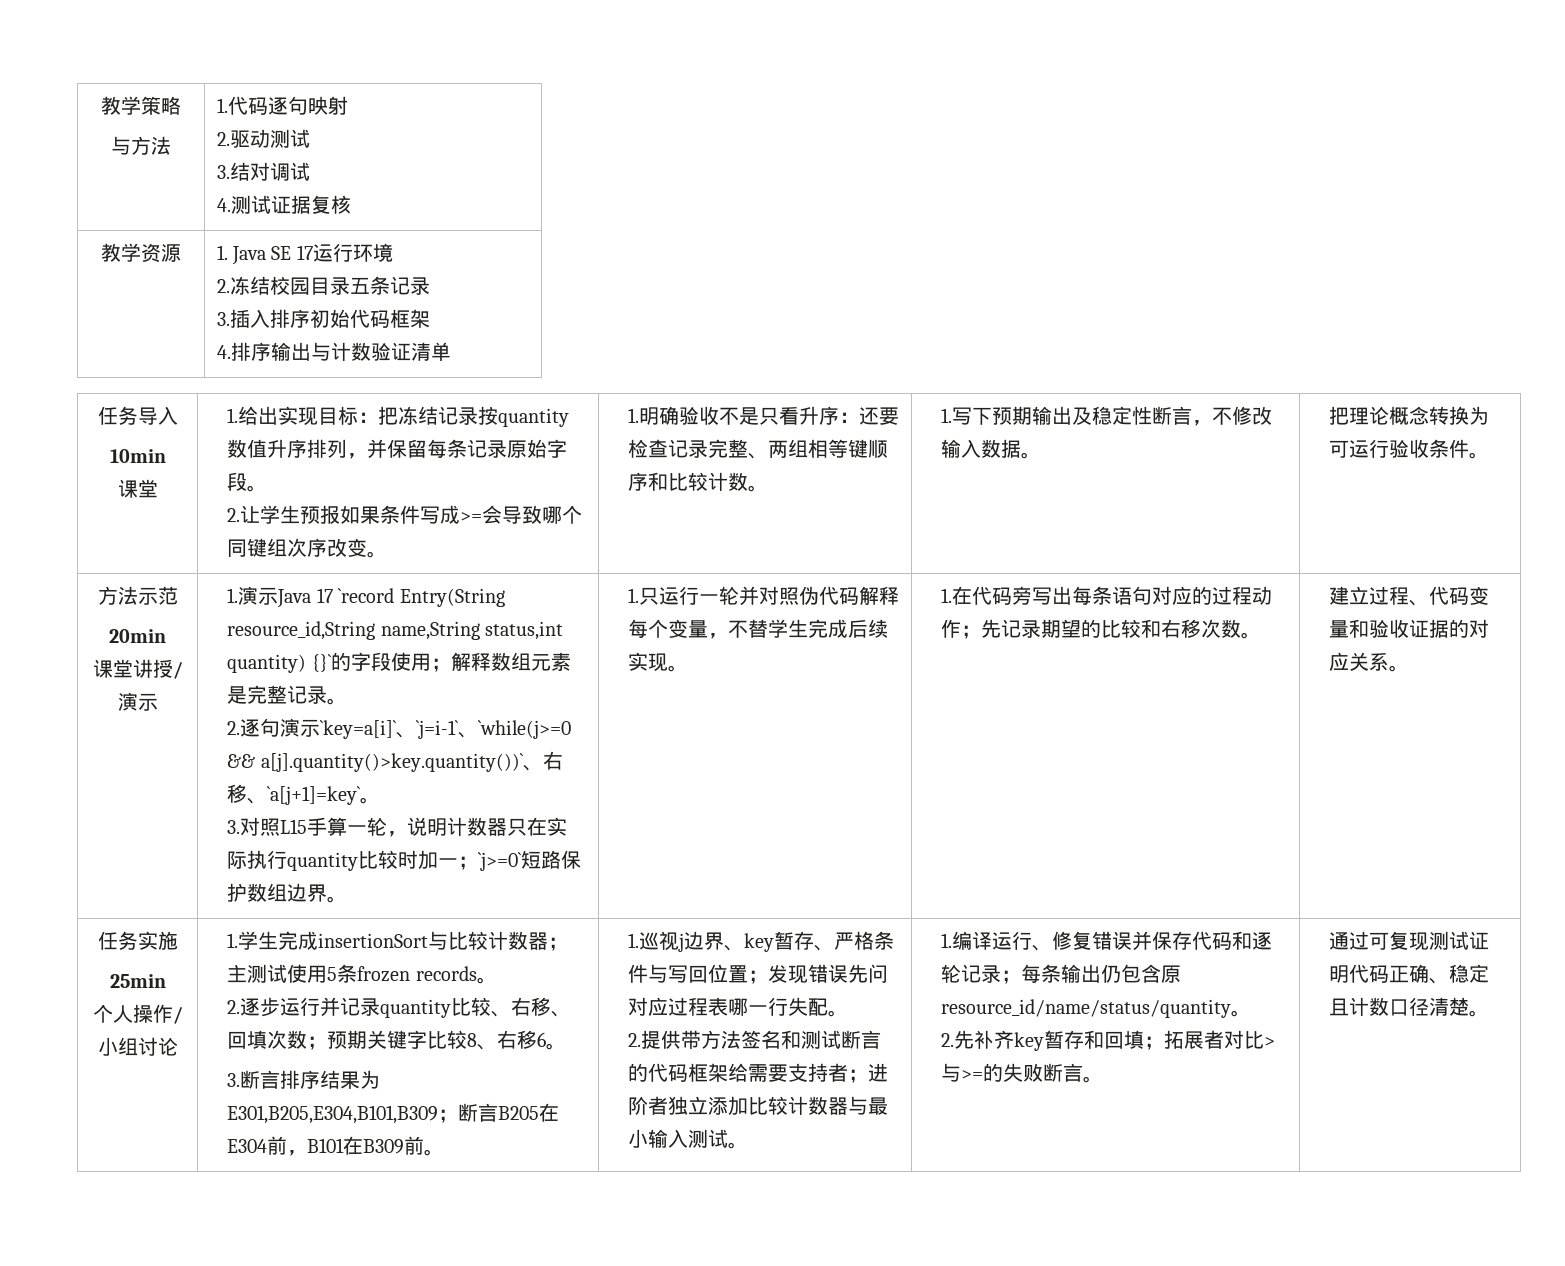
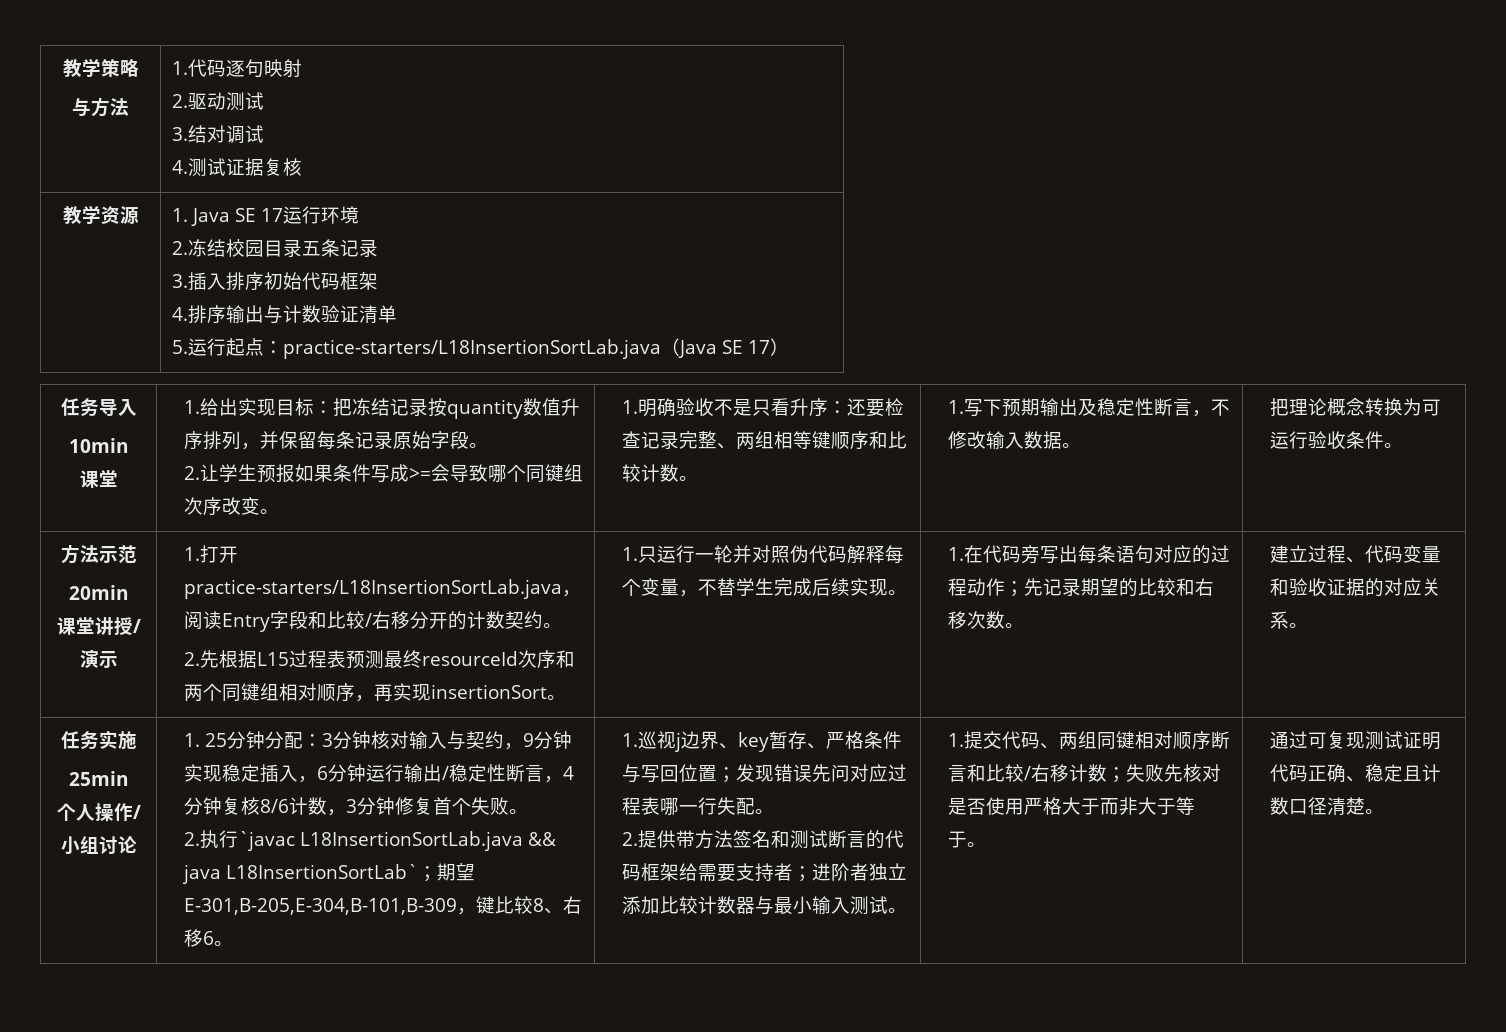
(451, 351) none -> [171,338,789,359] // 5.运行起点：practice-starters/L18InsertionSortLab.java（Java SE 17）
[238,586,505,608] [227,621,564,640] [227,652,571,673] [227,685,348,705] [227,718,572,739] [227,751,563,772] [227,784,381,805] [227,817,568,837] [227,850,582,871] [227,883,328,902] 演示Java 17 `record Entry(String resource_id,String name,String status,int quantity) {}`的字段使用；解释数组元素是完整记录。 // 2.逐句演示`key=a[i]`、`j=i-1`、`while(j>=0 && a[j].quantity()>key.quantity())`、右移、`a[j+1]=key`。 // 3.对照L15手算一轮，说明计数器只在实际执行quantity比较时加一；`j>=0`短路保护数组边界 -> [200,545,239,563] [184,579,582,599] [184,611,563,632] [184,650,576,669] [184,683,548,702] 打开practice-starters/L18InsertionSortLab.java，阅读Entry字段和比较/右移分开的计数契约。 // 2.先根据L15过程表预测最终resourceId次序和两个同键组相对顺序，再实现insertionSort
[238,931,569,951] [227,964,497,984] [227,997,572,1018] [227,1030,428,1050] 学生完成insertionSort与比较计数器；主测试使用5条frozen records。 // 2.逐步运行并记录quantity比较、右移、回填次数；预期关键字 -> [205,731,573,750] [184,764,575,783] [184,797,529,816] [184,830,557,851] [182,863,476,884] [184,896,496,915] 25分钟分配：3分钟核对输入与契约，9分钟实现稳定插入，6分钟运行输出/稳定性断言，4分钟复核8/6计数，3分钟修复首个失败。 // 2.执行`javac L18InsertionSortLab.java && java L18InsertionSortLab`；期望E-301,B-205,E-304,B-101,B-309，键
[227,1070,381,1089] [227,1103,560,1124] [227,1136,445,1156] // 3.断言排序结果为E301,B205,E304,B101,B309；断言B205在E304前，B101在B309前。 -> (234, 943) none
[952,931,1273,951] [941,964,1182,984] [941,999,1252,1018] [941,1030,1276,1051] [941,1063,1084,1082] 编译运行、修复错误并保存代码和逐轮记录；每条输出仍包含原resource_id/name/status/quantity。 // 2.先补齐key暂存和回填；拓展者对比>与>=的失败断言 -> [964,731,1231,750] [948,764,1222,783] [948,797,1196,815] [948,831,968,848] 提交代码、两组同键相对顺序断言和比较/右移计数；失败先核对是否使用严格大于而非大于等于

